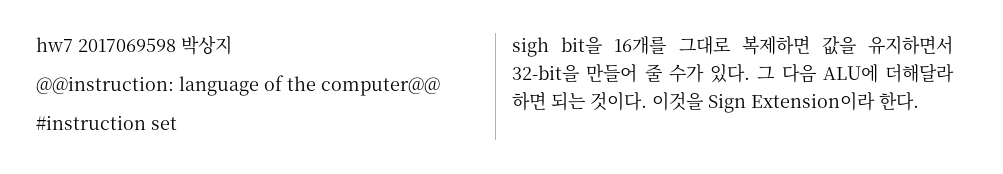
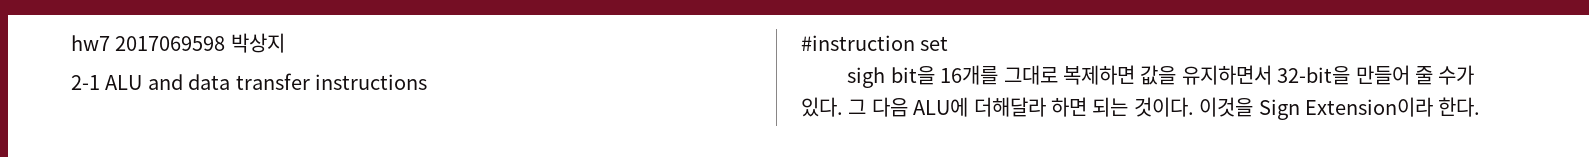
[36,75,440,96] @@instruction: language of the computer@@ -> [71,73,427,90] 2-1 ALU and data transfer instructions

